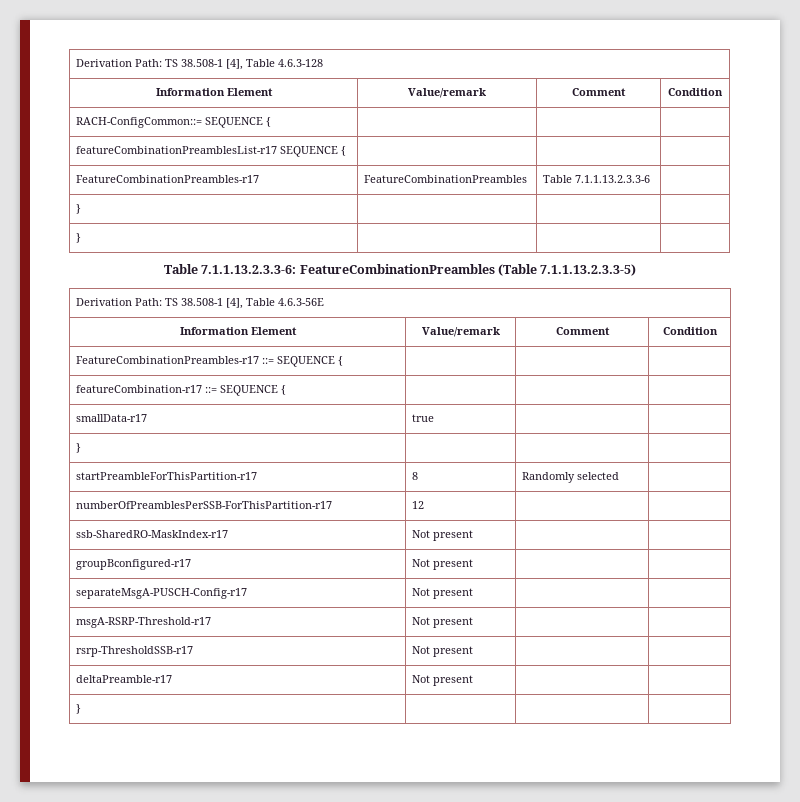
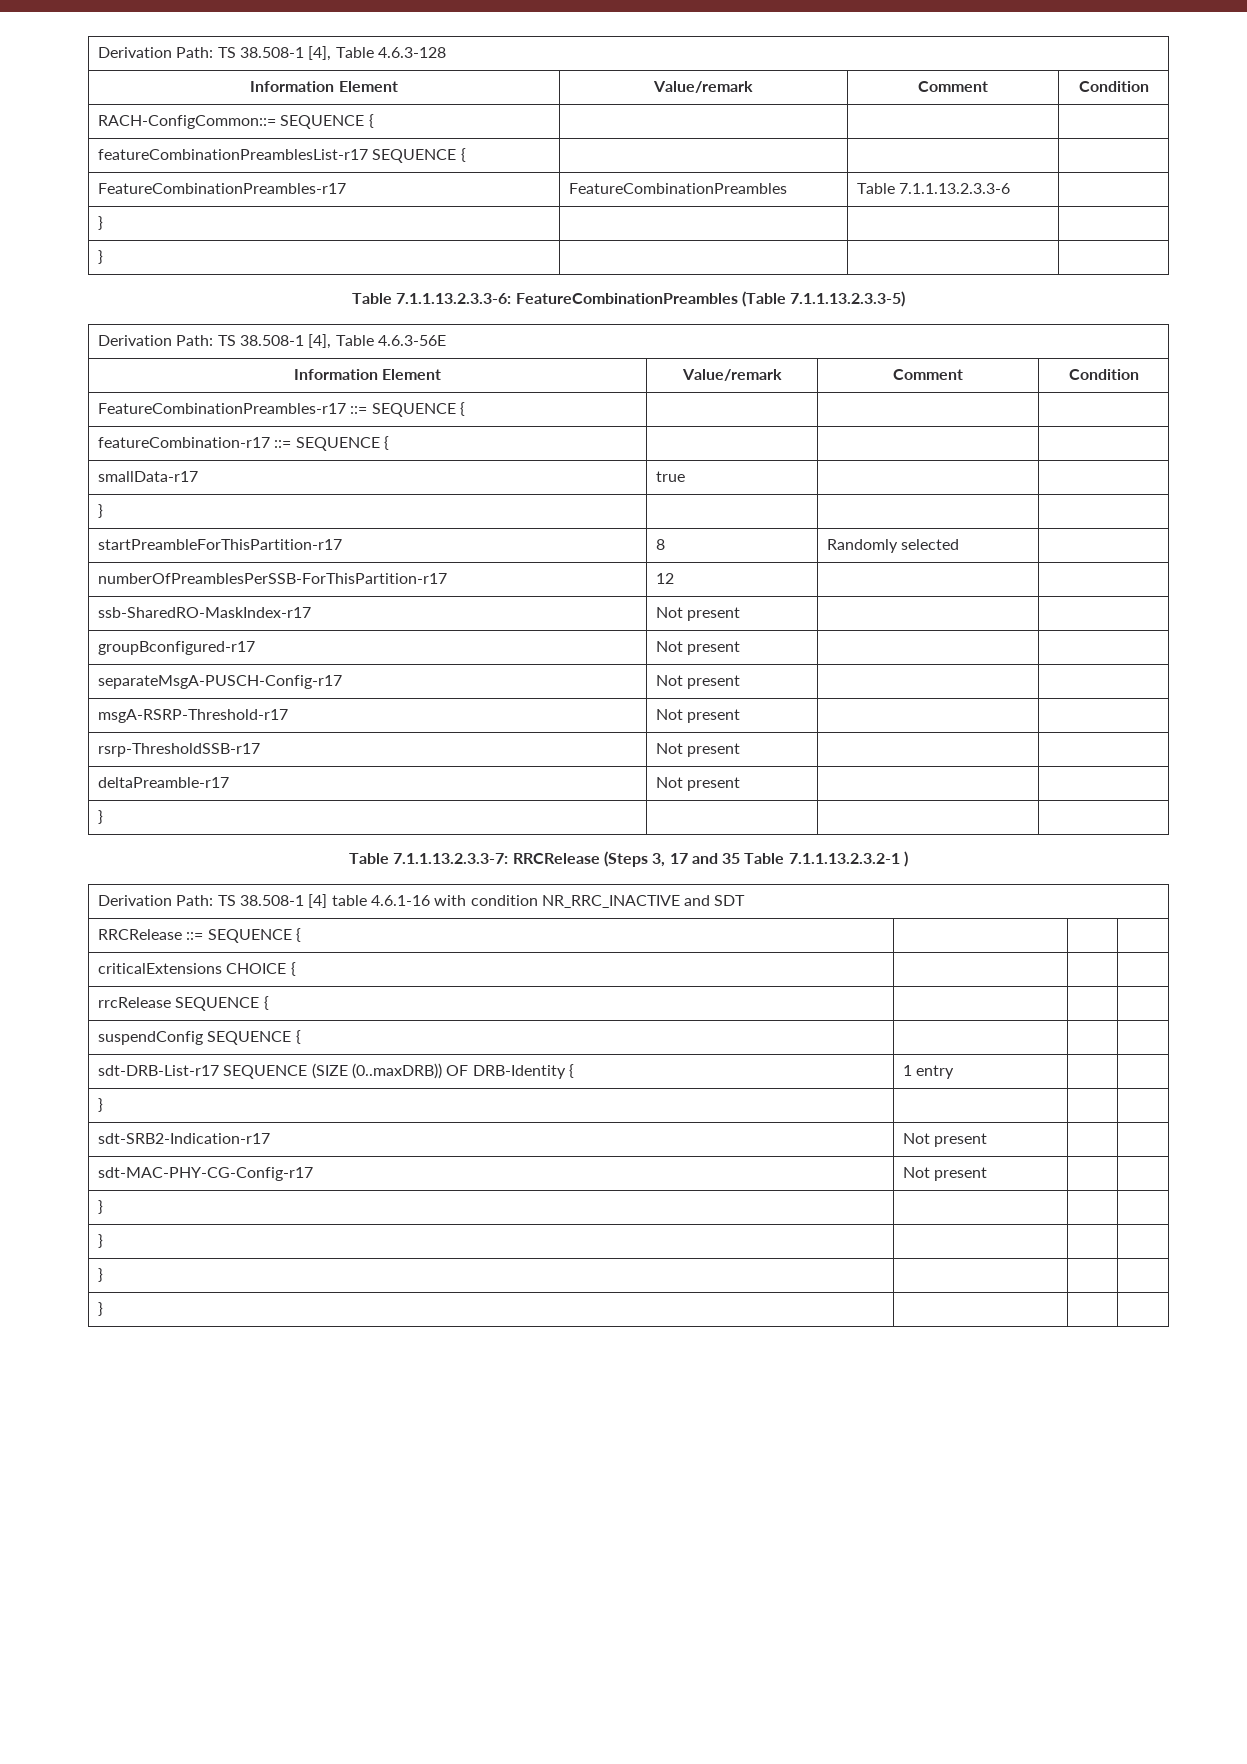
(81, 709) none -> [348,851,909,867] [97,894,746,908] [97,928,301,943] [97,962,296,976] [97,996,269,1011] [97,1030,301,1045] [97,1063,574,1079] [902,1065,955,1079] [97,1098,103,1112] [97,1133,270,1144] [902,1133,988,1147] [97,1167,313,1181] [902,1167,988,1181] [97,1200,103,1214] [97,1234,103,1248] [97,1268,103,1282] [97,1302,103,1316] // Table 7.1.1.13.2.3.3-7: RRCRelease (Steps 3, 17 and 35 Table 7.1.1.13.2.3.2-1 ) // Derivation Path: TS 38.508-1 [4] table 4.6.1-16 with condition NR_RRC_INACTIVE and SDT // RRCRelease ::= SEQUENCE { | | | // criticalExtensions CHOICE { | | | // rrcRelease SEQUENCE { | | | // suspendConfig SEQUENCE { | | | // sdt-DRB-List-r17 SEQUENCE (SIZE (0..maxDRB)) OF DRB-Identity { | 1 entry | | // } | | | // sdt-SRB2-Indication-r17 | Not present | | // sdt-MAC-PHY-CG-Config-r17 | Not present | | // } | | | // } | | | // } | | | // } | | |

